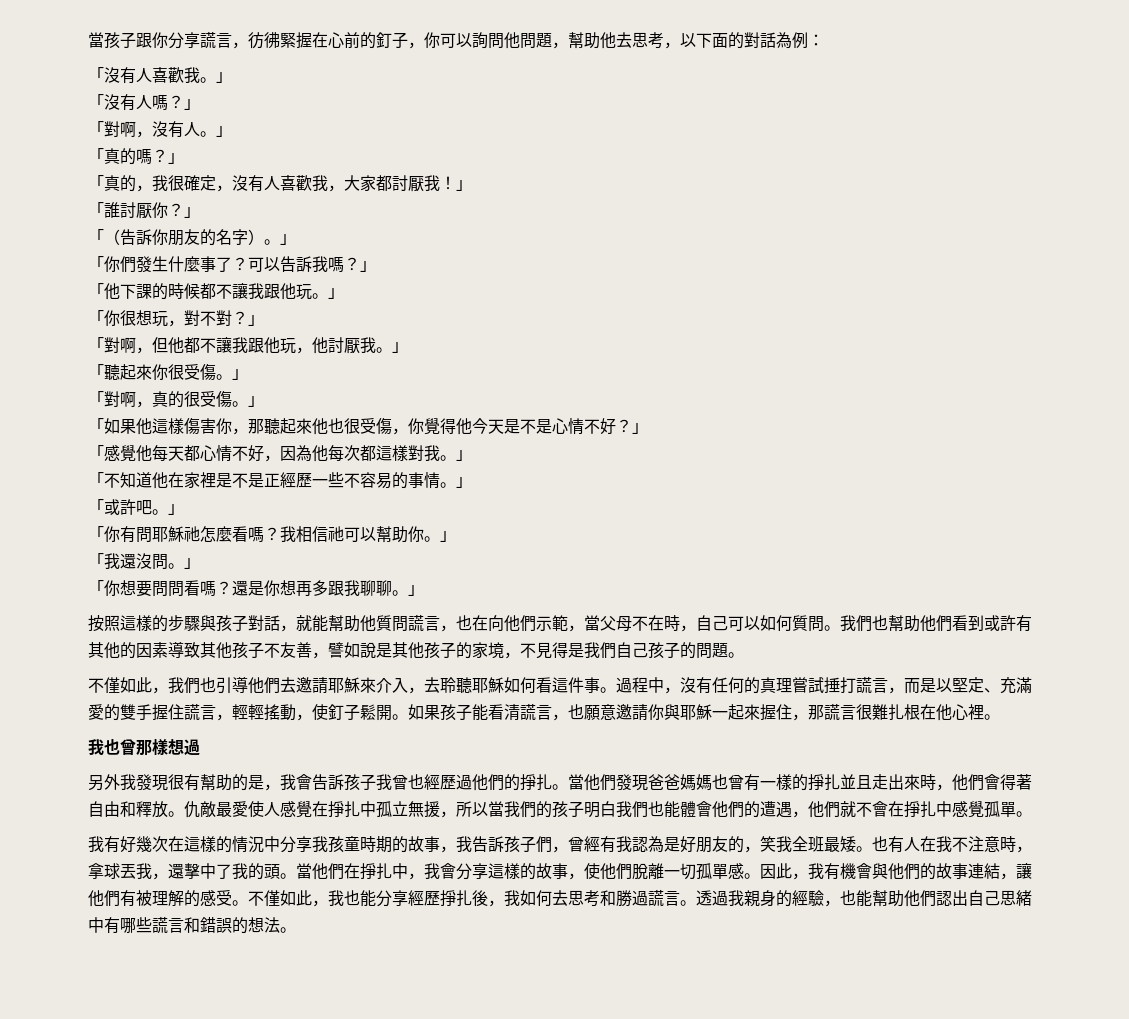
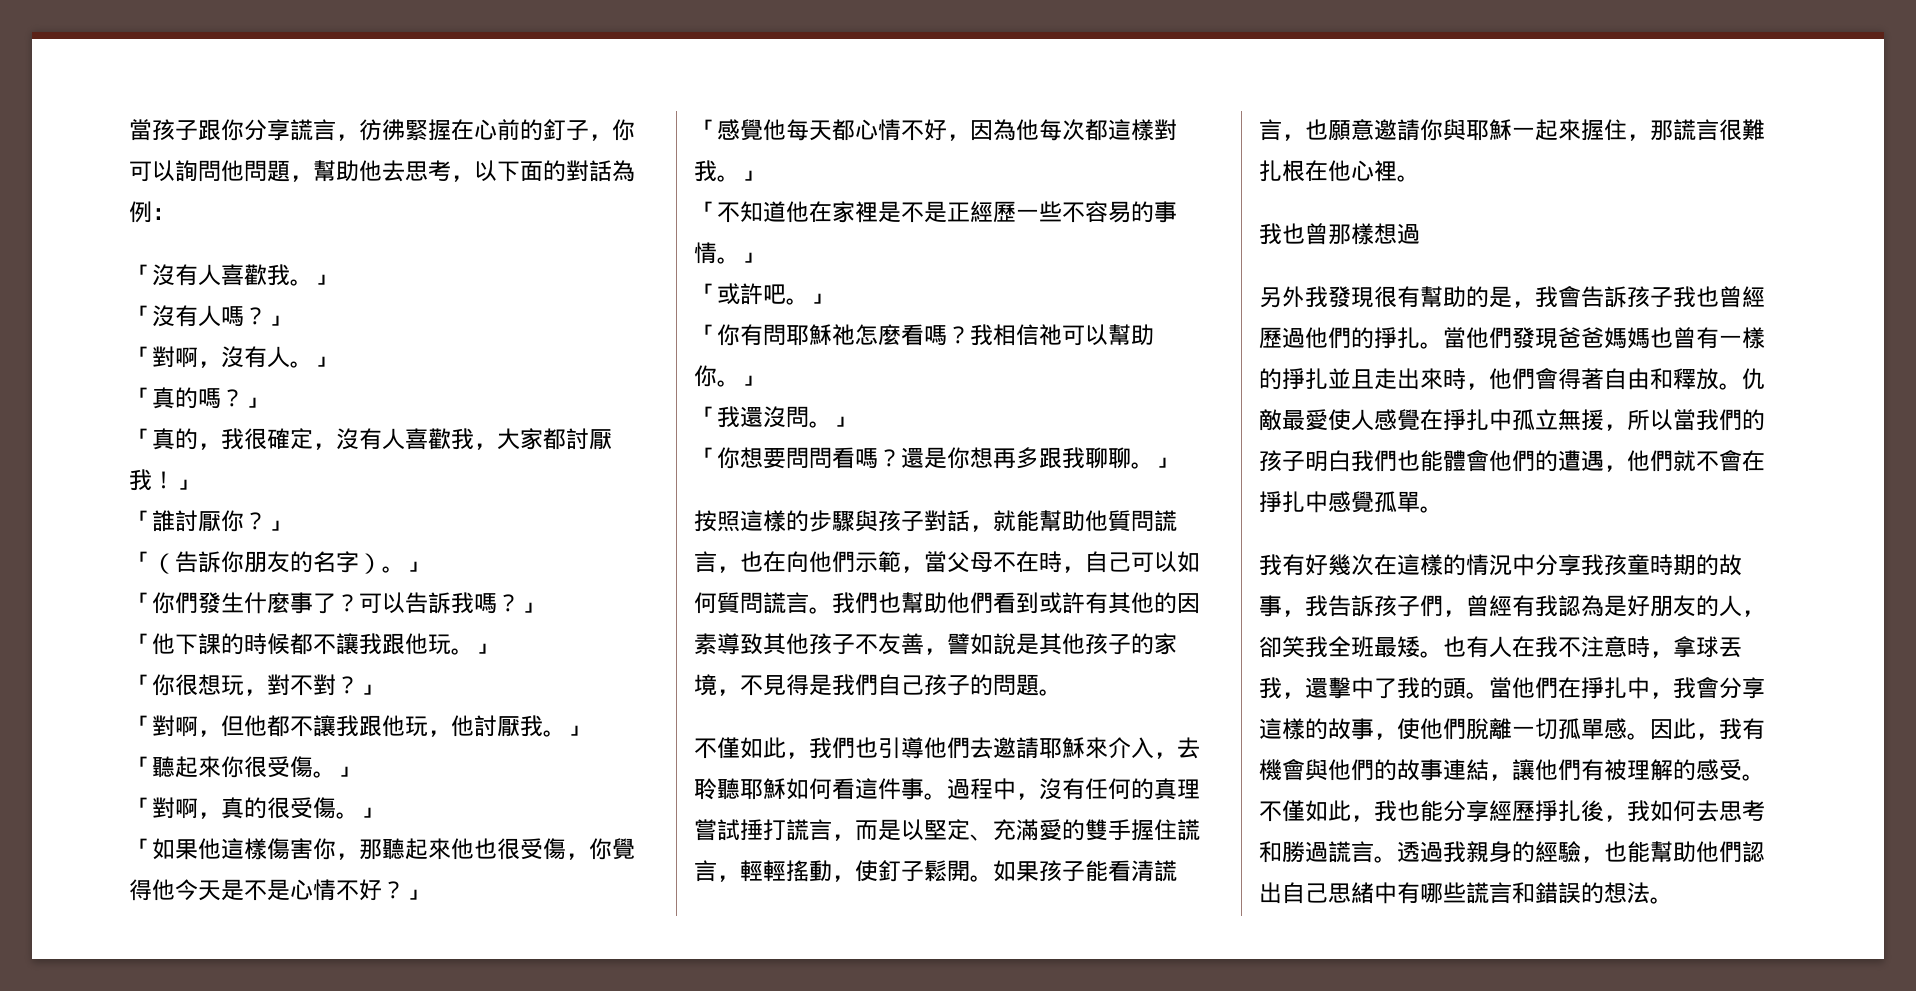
(824, 624) none -> [763,592,809,614] 謊言
[392,774,424,790] 曾也 -> [1696,286,1742,308] 也曾
[744,846,760,853] ， -> [1719,595,1765,617] [1259,636,1282,658] 人，卻

